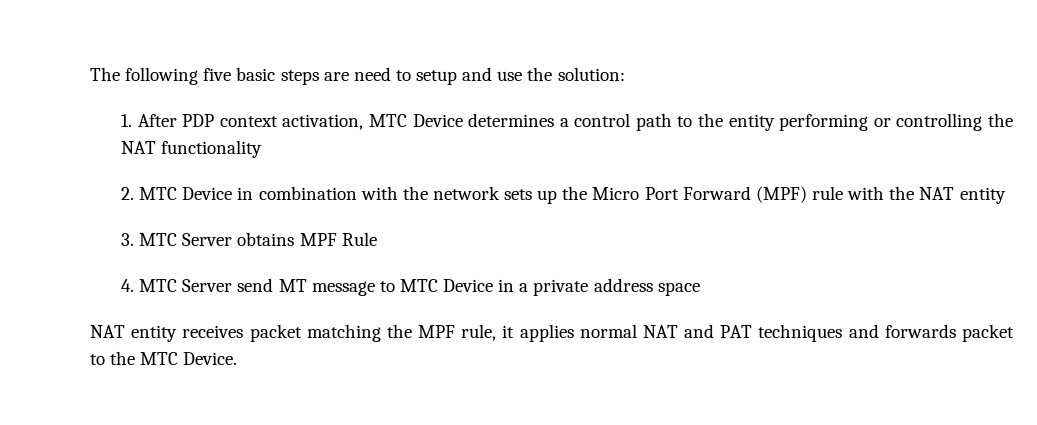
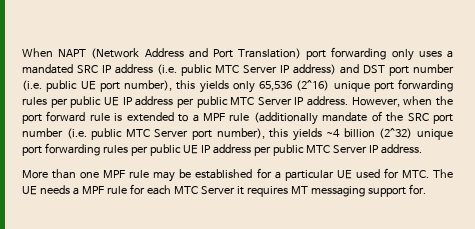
[90,67,625,85] [121,113,1013,131] [121,140,263,158] [121,186,1006,204] [121,232,377,246] [121,278,700,296] [90,324,1014,342] [90,351,238,365] The following five basic steps are need to setup and use the solution: // 1. After PDP context activation, MTC Device determines a control path to the entity performing or controlling the NAT functionality // 2. MTC Device in combination with the network sets up the Micro Port Forward (MPF) rule with the NAT entity // 3. MTC Server obtains MPF Rule // 4. MTC Server send MT message to MTC Device in a private address space // NAT entity receives packet matching the MPF rule, it applies normal NAT and PAT techniques and forwards packet to the MTC Device. -> [22,47,454,61] [22,64,454,76] [22,79,453,93] [22,96,454,108] [22,111,453,125] [22,128,453,141] [22,143,422,156] [22,168,453,182] [22,184,426,197] When NAPT (Network Address and Port Translation) port forwarding only uses a mandated SRC IP address (i.e. public MTC Server IP address) and DST port number (i.e. public UE port number), this yields only 65,536 (2^16) unique port forwarding rules per public UE IP address per public MTC Server IP address. However, when the port forward rule is extended to a MPF rule (additionally mandate of the SRC port number (i.e. public MTC Server port number), this yields ~4 billion (2^32) unique port forwarding rules per public UE IP address per public MTC Server IP address. // More than one MPF rule may be established for a particular UE used for MTC. The UE needs a MPF rule for each MTC Server it requires MT messaging support for.

